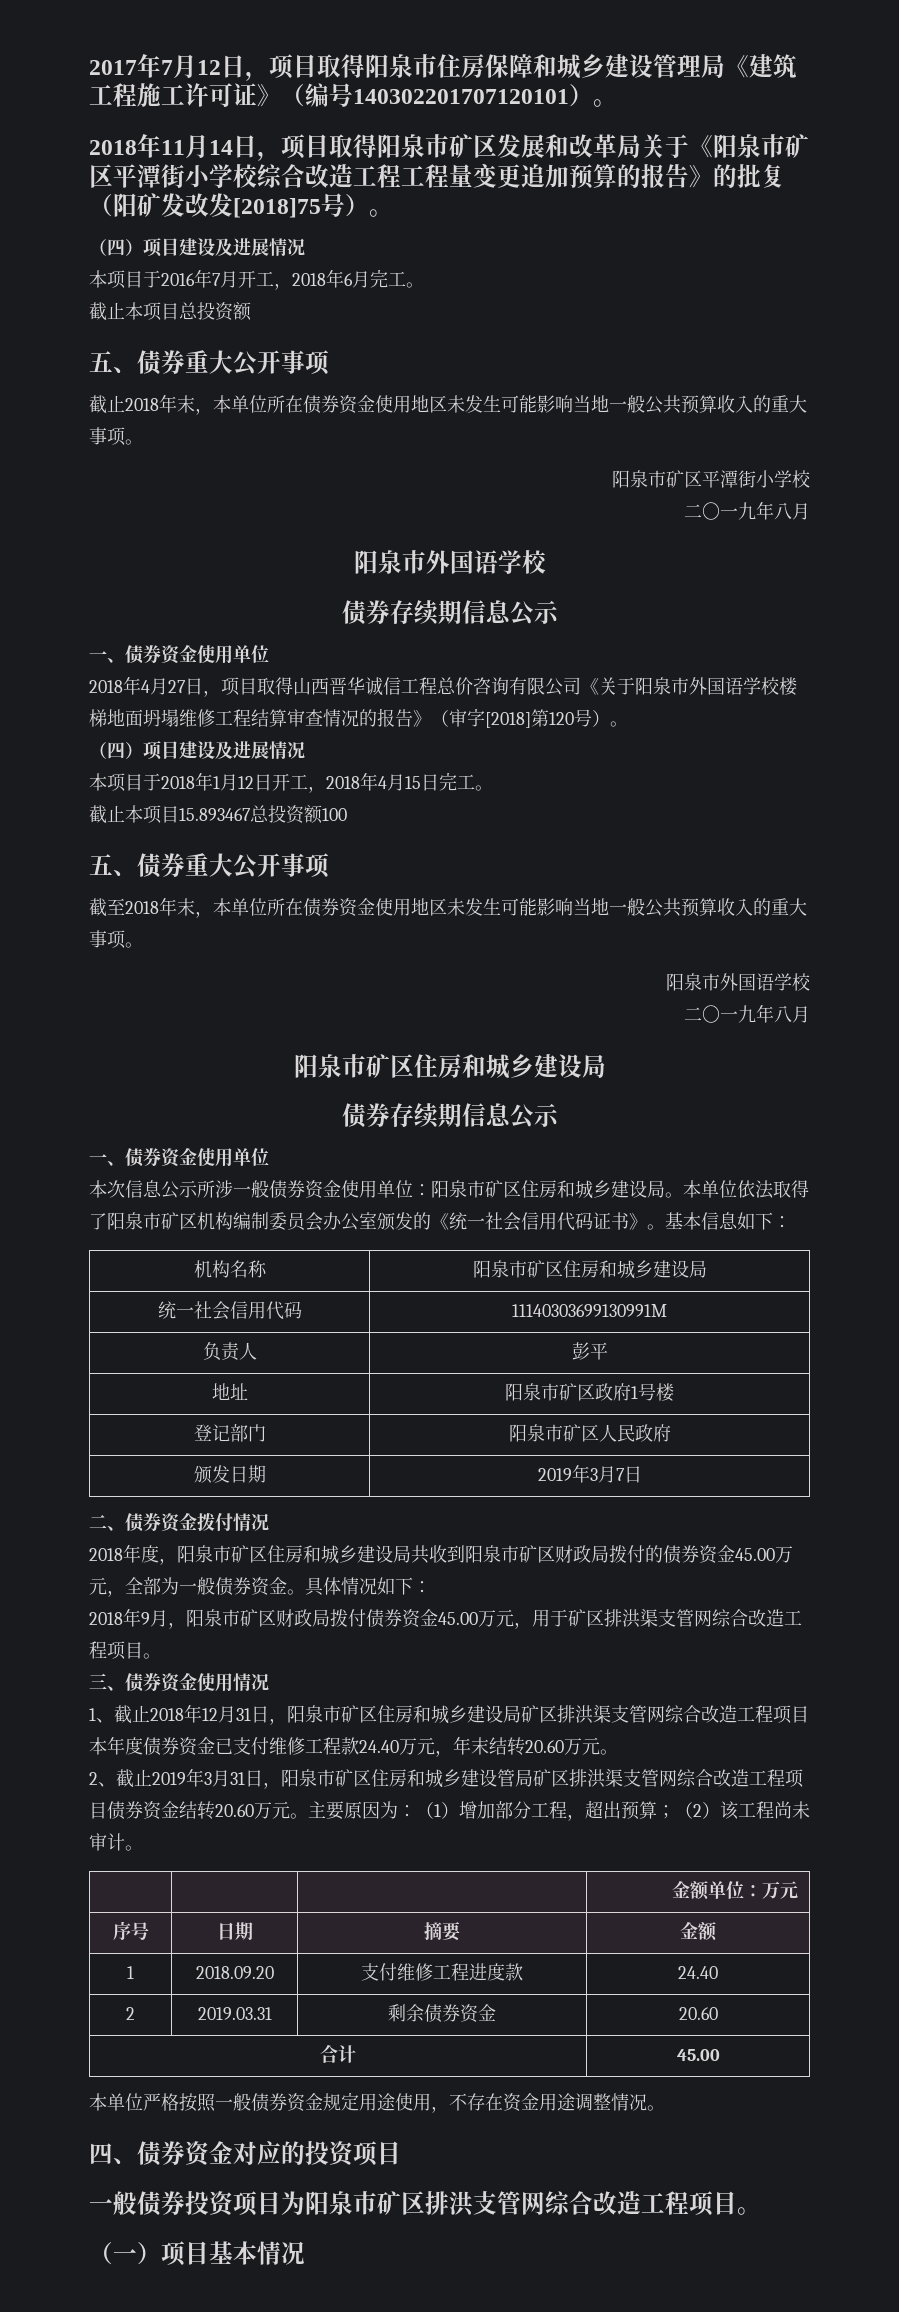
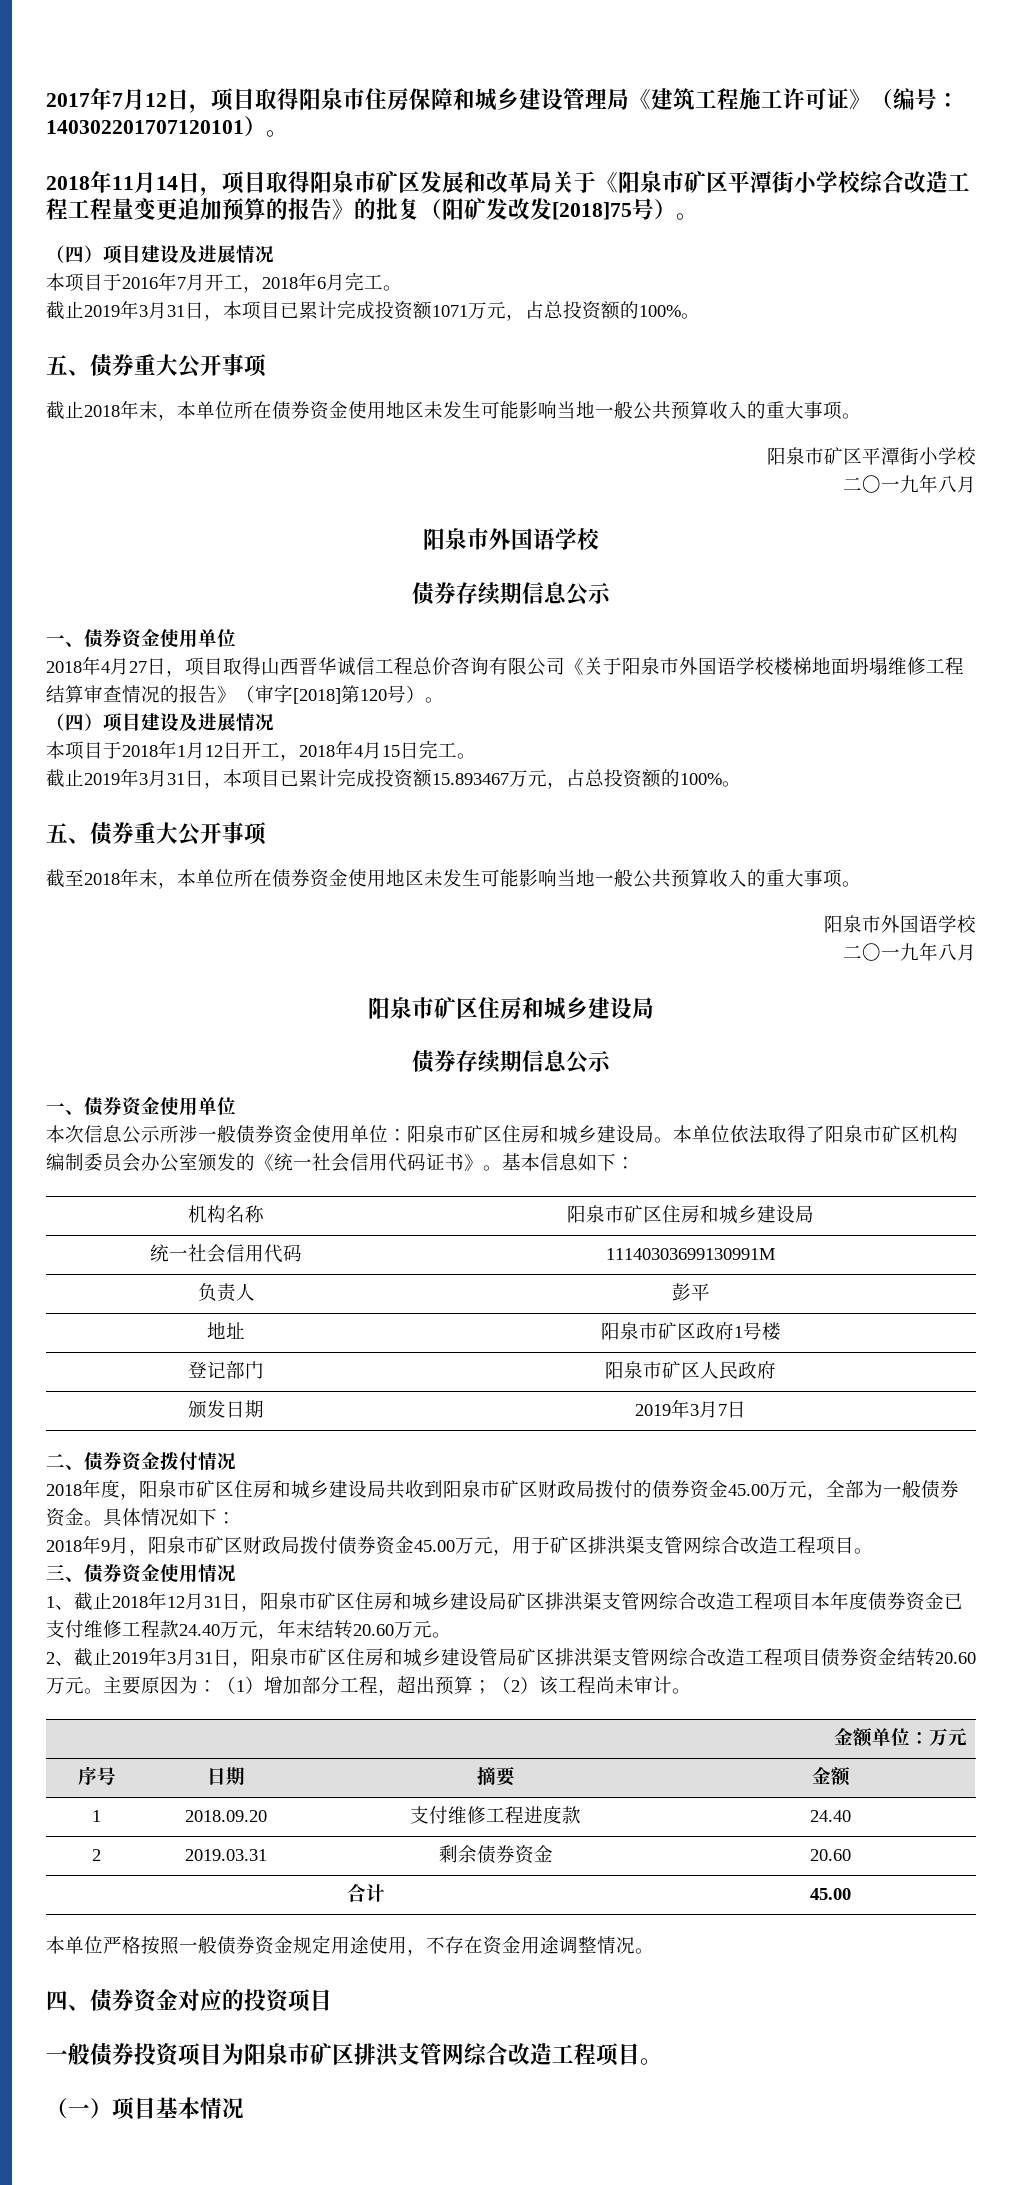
(353, 95) none -> [937,93,959,107] ：
[125,302,252,321] 本项目总投资额 -> [84,300,700,321] 2019年3月31日，本项目已累计完成投资额1071万元，占总投资额的100%。
[125,805,347,824] 本项目15.893467总投资额100 -> [84,768,741,789] 2019年3月31日，本项目已累计完成投资额15.893467万元，占总投资额的100%。

